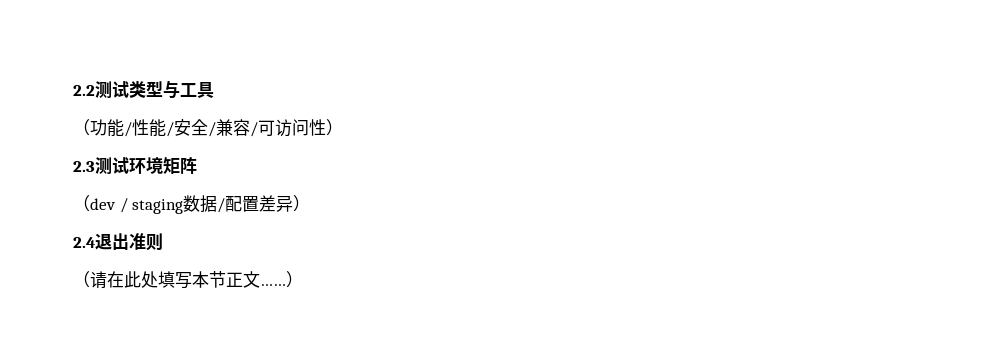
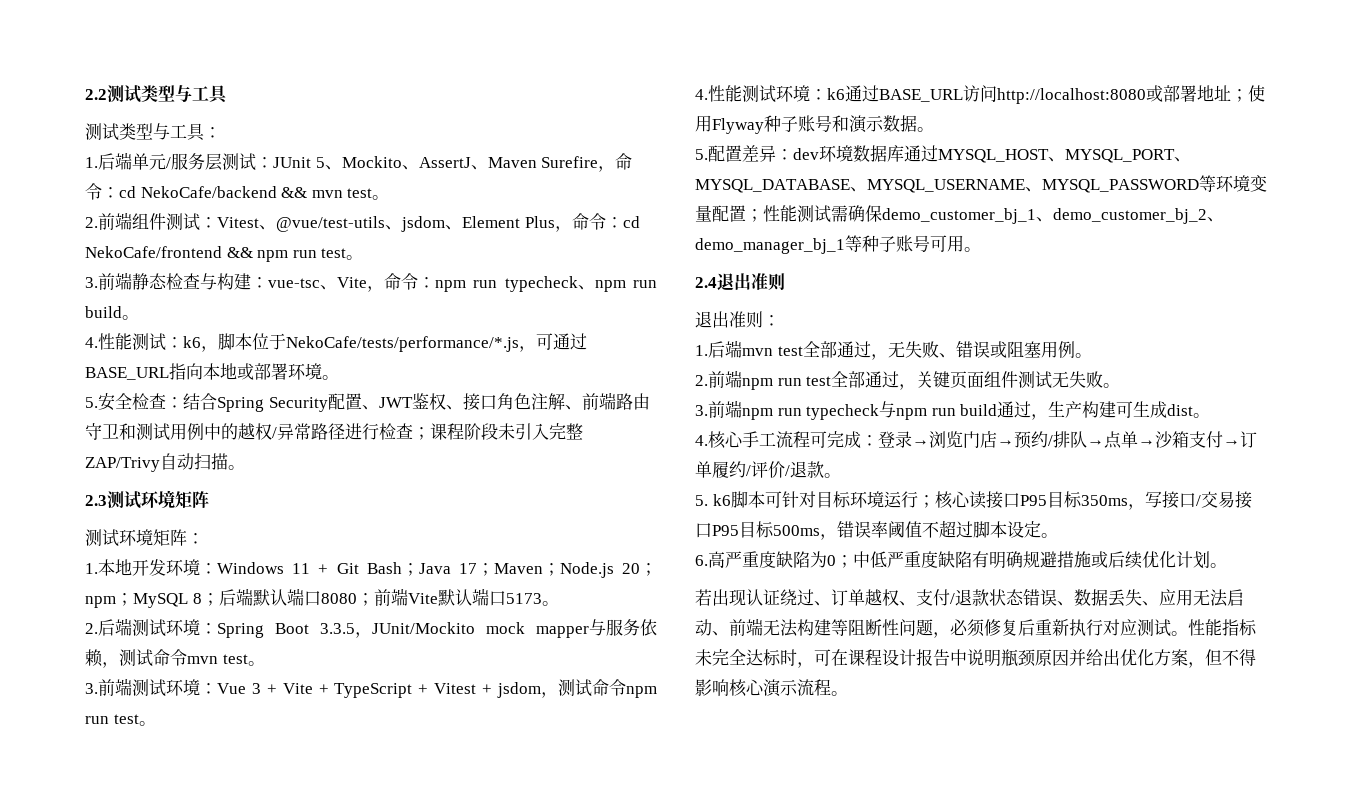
[73,119,343,137] [73,157,197,174] [73,195,311,214] [73,233,163,251] [73,271,303,289] （功能/性能/安全/兼容/可访问性） // 2.3测试环境矩阵 // （dev / staging数据/配置差异） // 2.4退出准则 // （请在此处填写本节正文……） -> [85,123,221,141] [85,152,633,172] [85,183,390,200] [85,212,640,232] [85,246,364,262] [85,272,657,292] [85,306,139,320] [85,333,587,352] [85,363,339,380] [85,392,650,412] [85,423,583,441] [85,453,245,472] [85,490,209,509] [85,529,204,547] [85,559,658,578] [85,588,559,608] [85,618,657,638] [85,649,265,668] [85,678,657,698] [85,714,156,726] [695,85,1265,104] [695,115,934,134] [695,145,1191,163] [695,175,1267,193] [695,205,1224,224] [695,235,981,254] [695,273,785,291] [695,311,780,328] [695,340,1092,360] [695,370,1121,390] [695,400,1211,420] [695,431,1257,449] [695,461,841,478] [695,491,1252,510] [695,520,1058,540] [695,551,1227,569] [695,589,1244,607] [695,618,1257,638] [695,649,1256,668] [695,679,848,697] 测试类型与工具： // 1.后端单元/服务层测试：JUnit 5、Mockito、AssertJ、Maven Surefire，命令：cd NekoCafe/backend && mvn test。 // 2.前端组件测试：Vitest、@vue/test-utils、jsdom、Element Plus，命令：cd NekoCafe/frontend && npm run test。 // 3.前端静态检查与构建：vue-tsc、Vite，命令：npm run typecheck、npm run build。 // 4.性能测试：k6，脚本位于NekoCafe/tests/performance/*.js，可通过BASE_URL指向本地或部署环境。 // 5.安全检查：结合Spring Security配置、JWT鉴权、接口角色注解、前端路由守卫和测试用例中的越权/异常路径进行检查；课程阶段未引入完整ZAP/Trivy自动扫描。 // 2.3测试环境矩阵 // 测试环境矩阵： // 1.本地开发环境：Windows 11 + Git Bash；Java 17；Maven；Node.js 20；npm；MySQL 8；后端默认端口8080；前端Vite默认端口5173。 // 2.后端测试环境：Spring Boot 3.3.5，JUnit/Mockito mock mapper与服务依赖，测试命令mvn test。 // 3.前端测试环境：Vue 3 + Vite + TypeScript + Vitest + jsdom，测试命令npm run test。 // 4.性能测试环境：k6通过BASE_URL访问http://localhost:8080或部署地址；使用Flyway种子账号和演示数据。 // 5.配置差异：dev环境数据库通过MYSQL_HOST、MYSQL_PORT、MYSQL_DATABASE、MYSQL_USERNAME、MYSQL_PASSWORD等环境变量配置；性能测试需确保demo_customer_bj_1、demo_customer_bj_2、demo_manager_bj_1等种子账号可用。 // 2.4退出准则 // 退出准则： // 1.后端mvn test全部通过，无失败、错误或阻塞用例。 // 2.前端npm run test全部通过，关键页面组件测试无失败。 // 3.前端npm run typecheck与npm run build通过，生产构建可生成dist。 // 4.核心手工流程可完成：登录→浏览门店→预约/排队→点单→沙箱支付→订单履约/评价/退款。 // 5. k6脚本可针对目标环境运行；核心读接口P95目标350ms，写接口/交易接口P95目标500ms，错误率阈值不超过脚本设定。 // 6.高严重度缺陷为0；中低严重度缺陷有明确规避措施或后续优化计划。 // 若出现认证绕过、订单越权、支付/退款状态错误、数据丢失、应用无法启动、前端无法构建等阻断性问题，必须修复后重新执行对应测试。性能指标未完全达标时，可在课程设计报告中说明瓶颈原因并给出优化方案，但不得影响核心演示流程。

